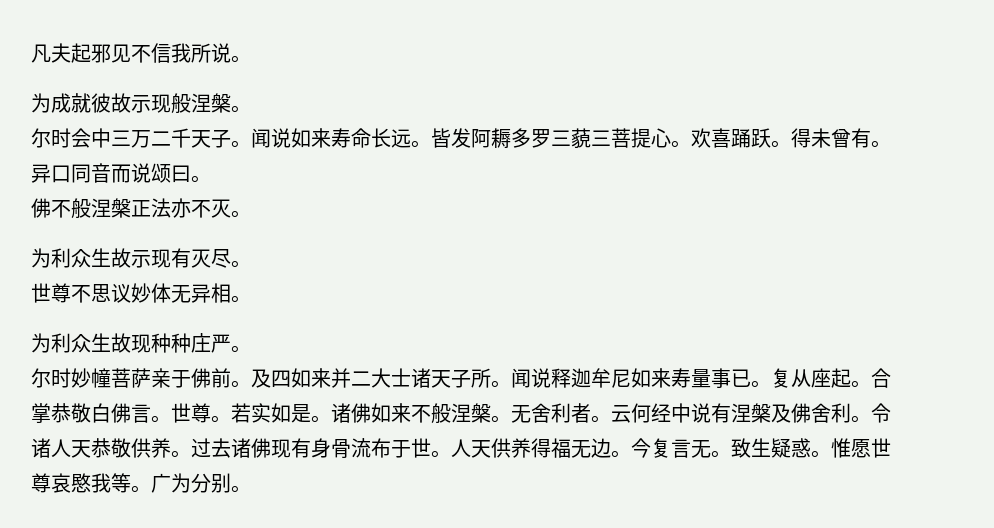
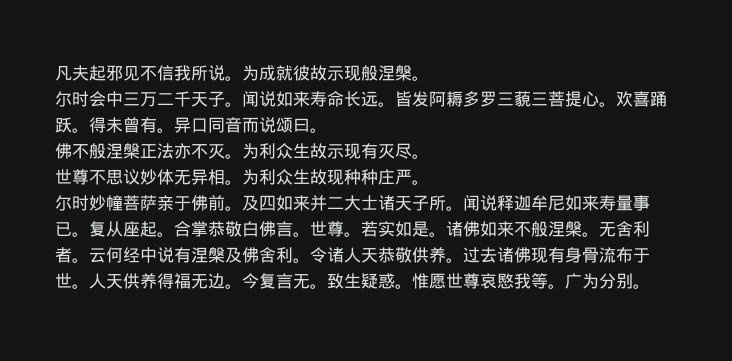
(251, 59) // -> (242, 78) none
(251, 214) // -> (242, 156) none
(251, 299) // -> (242, 182) none

